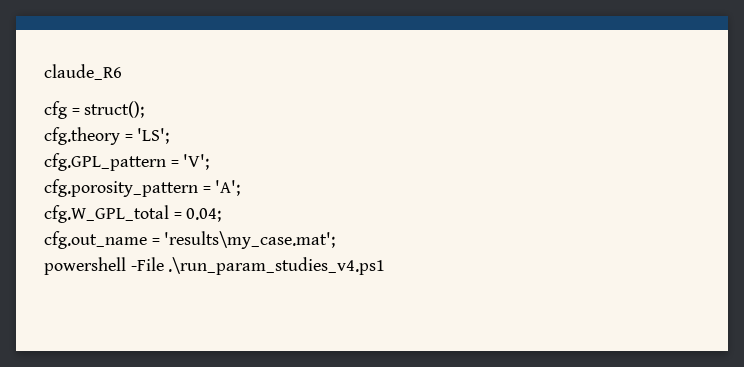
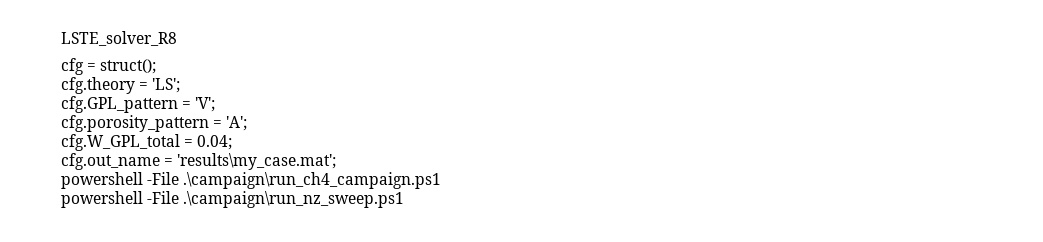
[44,64,122,80] claude_R6 -> [61,31,177,46] LSTE_solver_R8
[168,257,386,275] .\run_param_studies_v4.ps1 -> [183,172,442,189] [61,191,405,208] .\campaign\run_ch4_campaign.ps1 // powershell -File .\campaign\run_nz_sweep.ps1

